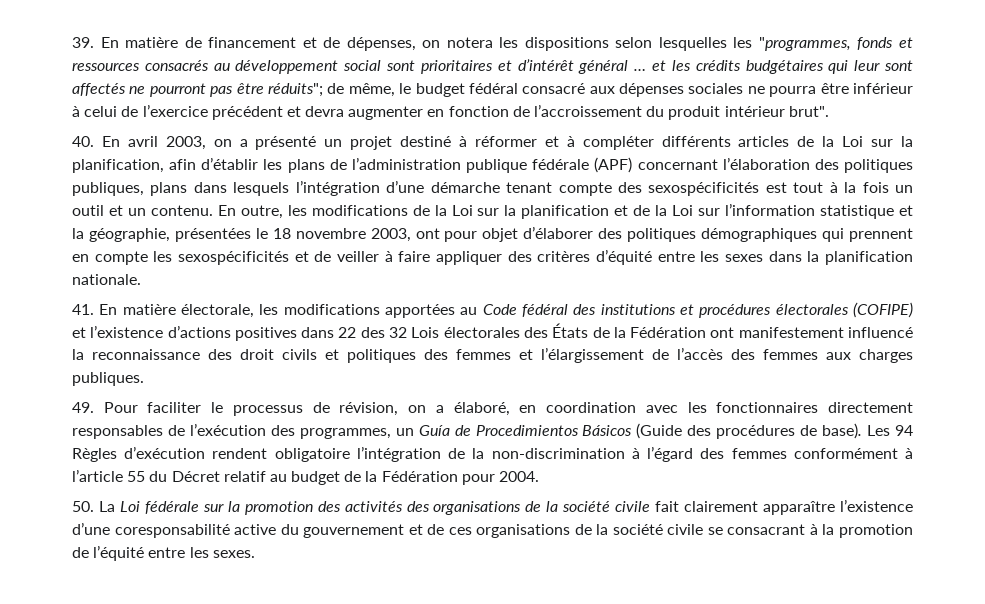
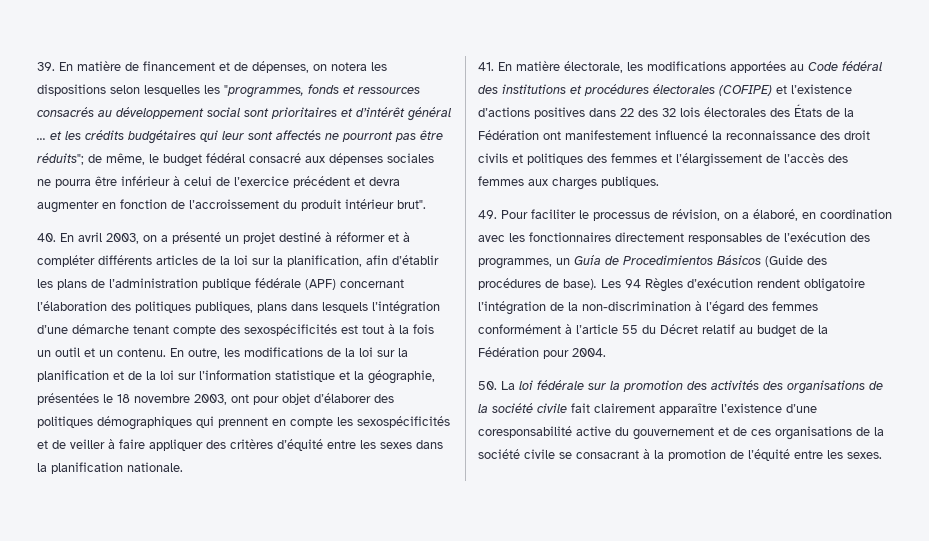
[842,136,864,147] Loi -> [234,255,248,265] loi
[451,205,473,216] Loi -> [359,347,373,357] loi
[672,205,694,216] Loi -> [160,370,174,380] loi
[411,327,440,338] Lois -> [680,107,700,117] lois
[119,501,140,512] Loi -> [519,380,533,390] loi

